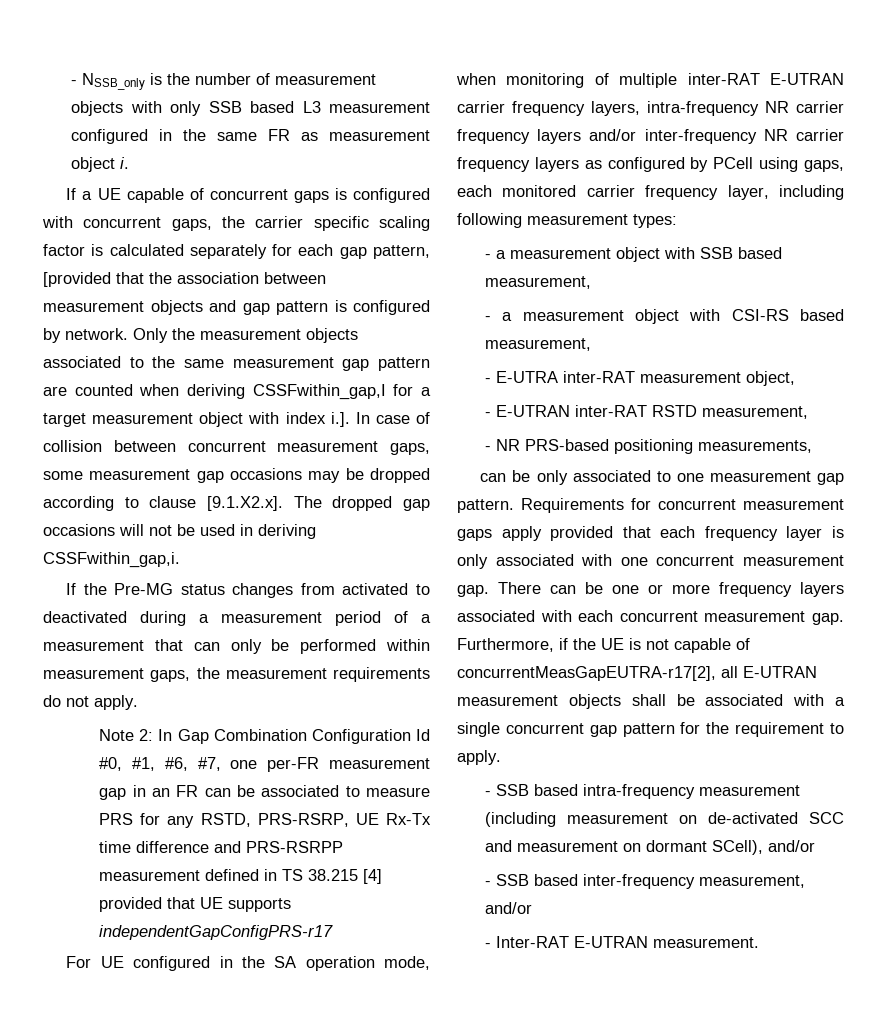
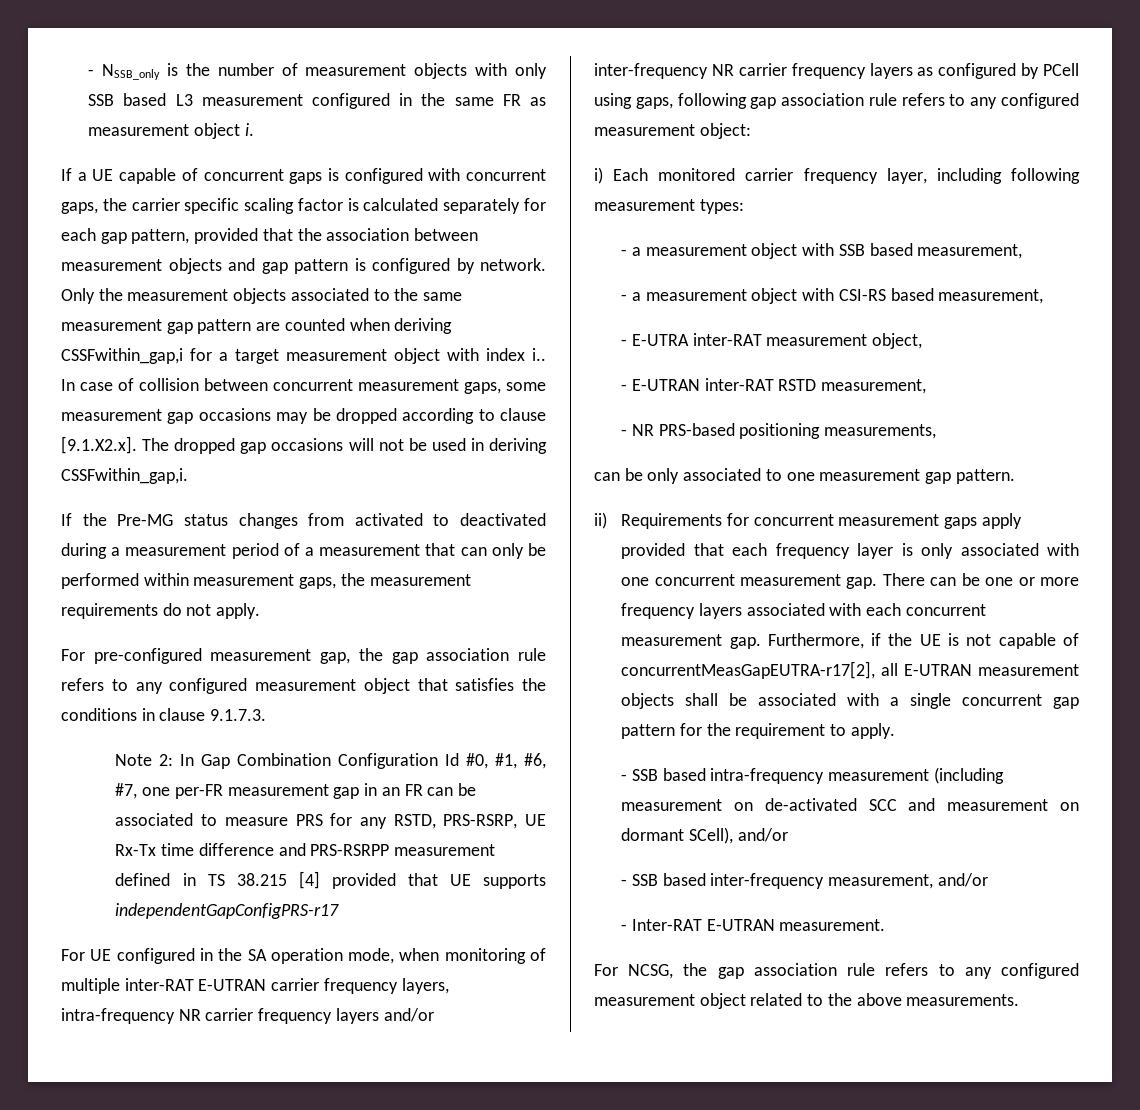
[43,272,111,287] [provided -> [194,228,259,244] provided
[252,384,386,400] CSSFwithin_gap,I -> [61,348,183,364] CSSFwithin_gap,i
[330,412,350,427] i.]. -> [532,348,546,361] i..
(138, 702) none -> [61,648,546,664] [61,678,546,694] [61,708,267,721] // For pre-configured measurement gap, the gap association rule refers to any configured measurement object that satisfies the conditions in clause 9.1.7.3.
[457,185,492,197] each -> [677,93,1079,109] [594,123,751,139] [594,167,649,184] following gap association rule refers to any configured measurement object: // i) Each
(514, 506) none -> [594,512,607,529] // ii)
(760, 942) none -> [594,963,1079,979] [594,993,1020,1009] // For NCSG, the gap association rule refers to any configured measurement object related to the above measurements.

